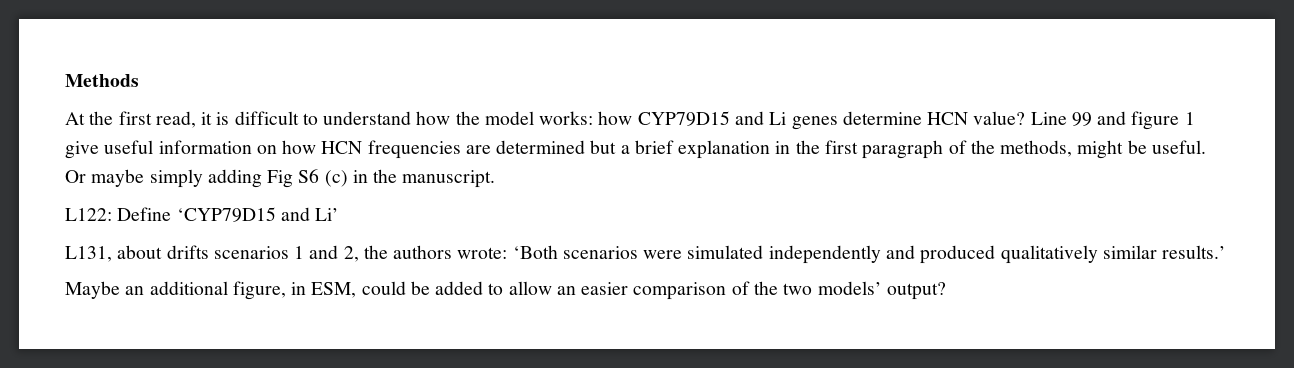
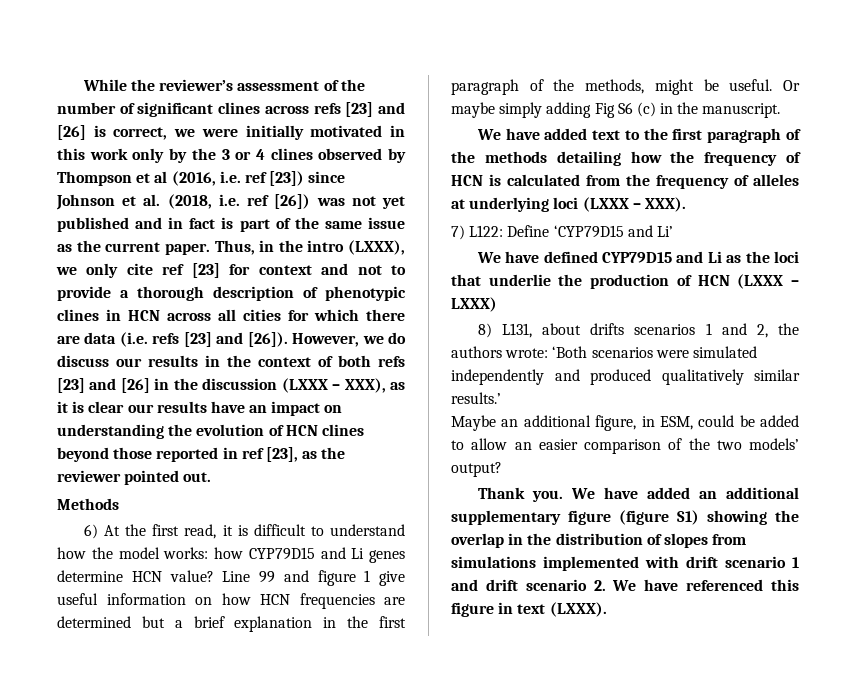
(65, 80) none -> [82,79,365,91] [57,102,406,117] [57,125,406,140] [57,148,406,163] [57,171,346,186] [56,194,405,210] [57,217,405,232] [57,240,405,255] [56,263,407,278] [57,286,406,301] [57,309,405,321] [57,332,407,347] [57,355,405,367] [57,378,406,393] [57,401,343,416] [57,424,364,439] [57,447,346,462] [57,470,212,485] While the reviewer’s assessment of the number of significant clines across refs [23] and [26] is correct, we were initially motivated in this work only by the 3 or 4 clines observed by Thompson et al (2016, i.e. ref [23]) since Johnson et al. (2018, i.e. ref [26]) was not yet published and in fact is part of the same issue as the current paper. Thus, in the intro (LXXX), we only cite ref [23] for context and not to provide a thorough description of phenotypic clines in HCN across all cities for which there are data (i.e. refs [23] and [26]). However, we do discuss our results in the context of both refs [23] and [26] in the discussion (LXXX – XXX), as it is clear our results have an impact on understanding the evolution of HCN clines beyond those reported in ref [23], as the reviewer pointed out. //
(139, 80) none -> [83,524,98,539] 6)
(496, 179) none -> [476,128,801,143] [451,151,801,166] [451,174,799,189] [451,197,686,212] [451,225,465,240] We have added text to the first paragraph of the methods detailing how the frequency of HCN is calculated from the frequency of alleles at underlying loci (LXXX – XXX). // 7)
(340, 214) none -> [476,251,799,263] [451,274,799,289] [451,297,497,312] [477,323,492,338] We have defined CYP79D15 and Li as the loci that underlie the production of HCN (LXXX – LXXX) // 8)
(946, 291) none -> [477,487,799,502] [451,510,799,525] [451,533,747,548] [451,556,799,571] [451,579,799,591] [451,602,607,617] // Thank you. We have added an additional supplementary figure (figure S1) showing the overlap in the distribution of slopes from simulations implemented with drift scenario 1 and drift scenario 2. We have referenced this figure in text (LXXX).

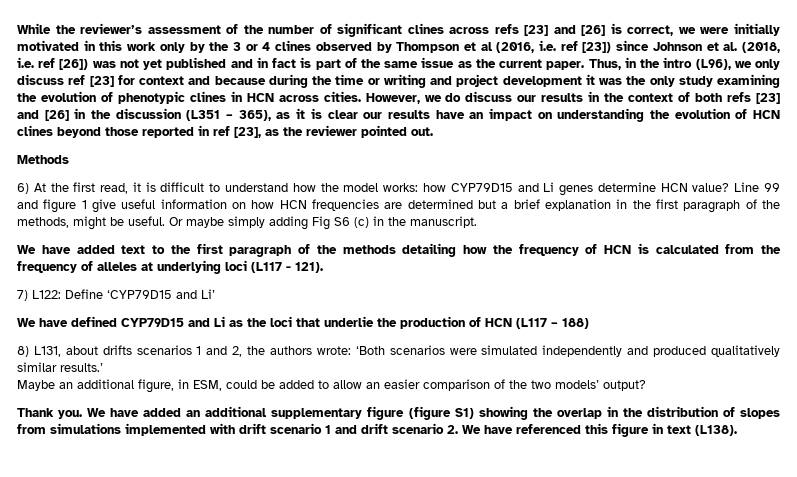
[348,240,405,255] (LXXX), -> [695,59,731,70] (L96),
[126,263,153,275] cite -> [17,74,64,85] discuss
[357,265,407,275] [57,286,294,301] not to provide a thorough description -> [214,74,780,88] [17,91,96,102] because during the time or writing and project development it was the only study examining the evolution
[218,309,405,321] [57,332,288,347] all cities for which there are data (i.e. refs [23] and [26]). -> [323,91,361,102] cities.
[281,378,386,393] (LXXX – XXX), -> [186,110,271,121] (L351 – 365),
[582,197,686,212] (LXXX – XXX). -> [251,262,323,273] (L117 - 121).
[737,274,799,289] [451,297,497,312] (LXXX – LXXX) -> [516,318,589,329] (L117 – 188)
[549,602,607,617] (LXXX). -> [695,425,737,436] (L138).

